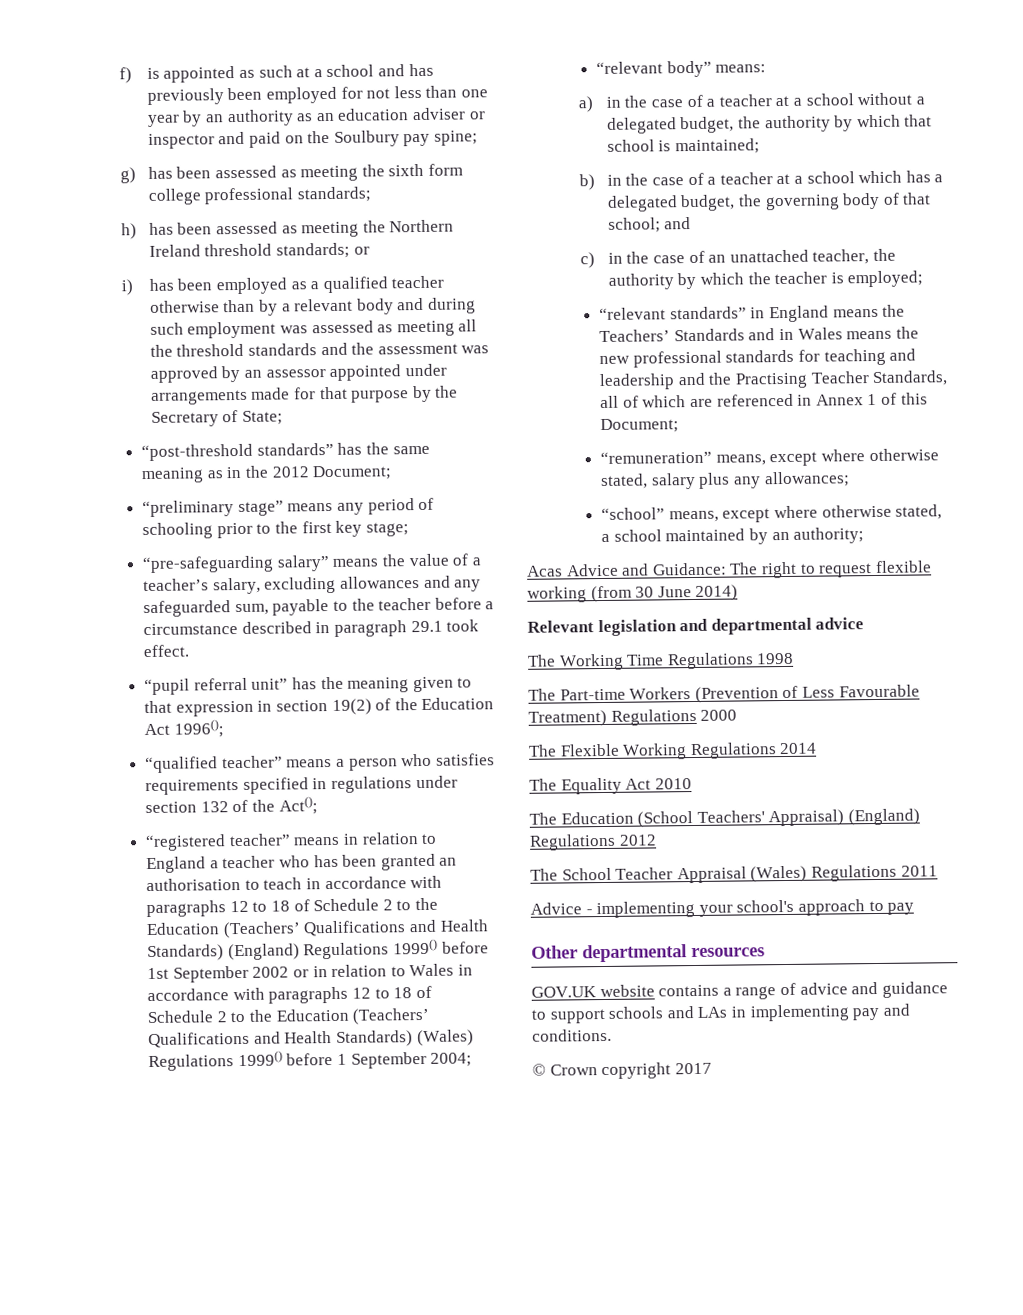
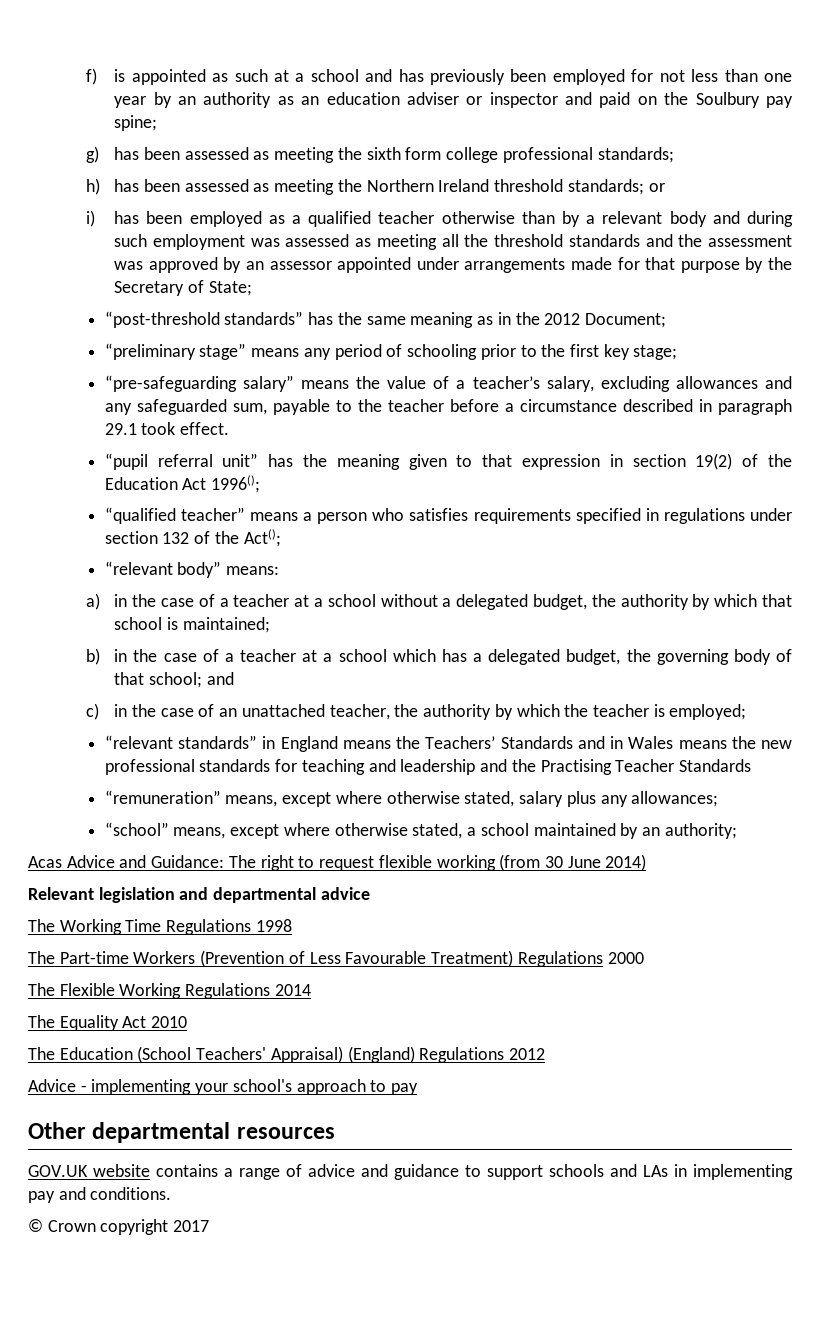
[145,832,438,852] [146,853,458,874] [146,875,443,892] [146,897,438,918] [146,919,489,939] [147,938,489,962] [147,963,473,983] [147,985,432,1004] [147,1007,431,1025] [148,1029,474,1049] [148,1050,473,1072] // “registered teacher” means in relation to England a teacher who has been granted an authorisation to teach in accordance with paragraphs 12 to 18 of Schedule 2 to the Education (Teachers’ Qualifications and Health Standards) (England) Regulations 1999() before 1st September 2002 or in relation to Wales in accordance with paragraphs 12 to 18 of Schedule 2 to the Education (Teachers’ Qualifications and Health Standards) (Wales) Regulations 1999() before 1 September 2004; -> (281, 538) none
[872,370,949,387] [600,392,928,409] [600,418,680,434] Standards, all of which are referenced in Annex 1 of this Document; -> [679,759,752,772] Standards
[530,864,938,884] // The School Teacher Appraisal (Wales) Regulations 2011 -> (546, 1054) none

